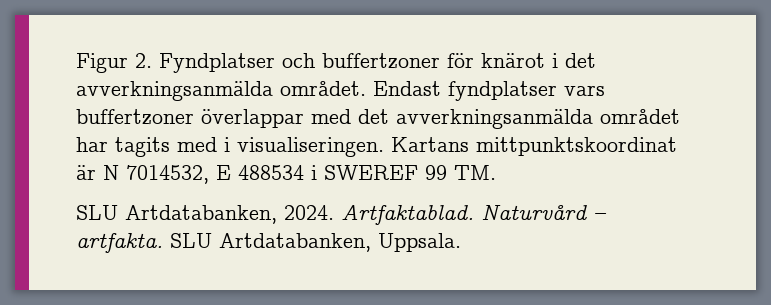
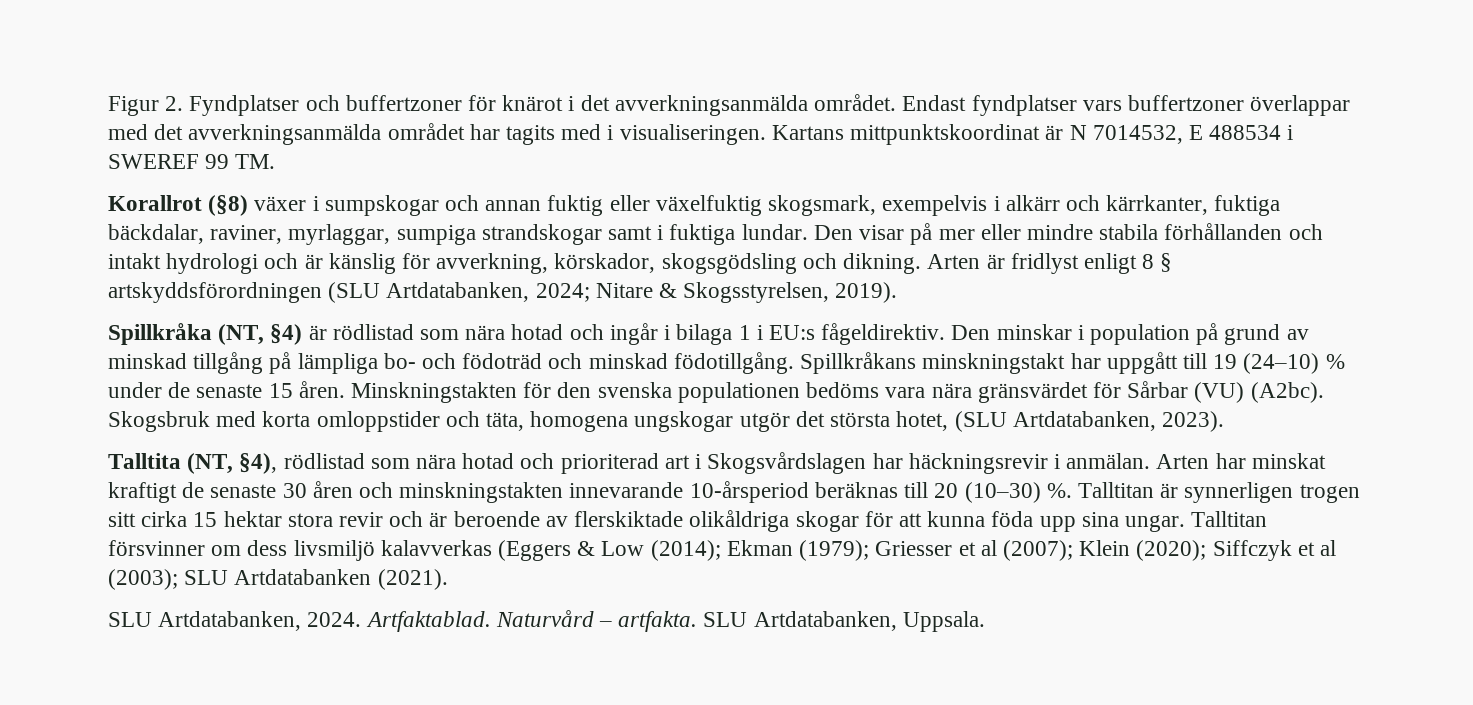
(496, 172) none -> [108,195,1281,216] [108,223,1323,245] [108,253,1173,274] [108,282,898,303] [108,323,1309,345] [108,352,1345,374] [108,381,1324,403] [108,411,1224,432] [108,452,1326,474] [108,481,1360,503] [108,510,1268,532] [108,540,1336,561] [108,569,448,590] // Korallrot (§8) växer i sumpskogar och annan fuktig eller växelfuktig skogsmark, exempelvis i alkärr och kärrkanter, fuktiga bäckdalar, raviner, myrlaggar, sumpiga strandskogar samt i fuktiga lundar. Den visar på mer eller mindre stabila förhållanden och intakt hydrologi och är känslig för avverkning, körskador, skogsgödsling och dikning. Arten är fridlyst enligt 8 § artskyddsförordningen (SLU Artdatabanken, 2024; Nitare & Skogsstyrelsen, 2019). // Spillkråka (NT, §4) är rödlistad som nära hotad och ingår i bilaga 1 i EU:s fågeldirektiv. Den minskar i population på grund av minskad tillgång på lämpliga bo- och födoträd och minskad födotillgång. Spillkråkans minskningstakt har uppgått till 19 (24–10) % under de senaste 15 åren. Minskningstakten för den svenska populationen bedöms vara nära gränsvärdet för Sårbar (VU) (A2bc). Skogsbruk med korta omloppstider och täta, homogena ungskogar utgör det största hotet, (SLU Artdatabanken, 2023). // Talltita (NT, §4), rödlistad som nära hotad och prioriterad art i Skogsvårdslagen har häckningsrevir i anmälan. Arten har minskat kraftigt de senaste 30 åren och minskningstakten innevarande 10-årsperiod beräknas till 20 (10–30) %. Talltitan är synnerligen trogen sitt cirka 15 hektar stora revir och är beroende av flerskiktade olikåldriga skogar för att kunna föda upp sina ungar. Talltitan försvinner om dess livsmiljö kalavverkas (Eggers & Low (2014); Ekman (1979); Griesser et al (2007); Klein (2020); Siffczyk et al (2003); SLU Artdatabanken (2021).

